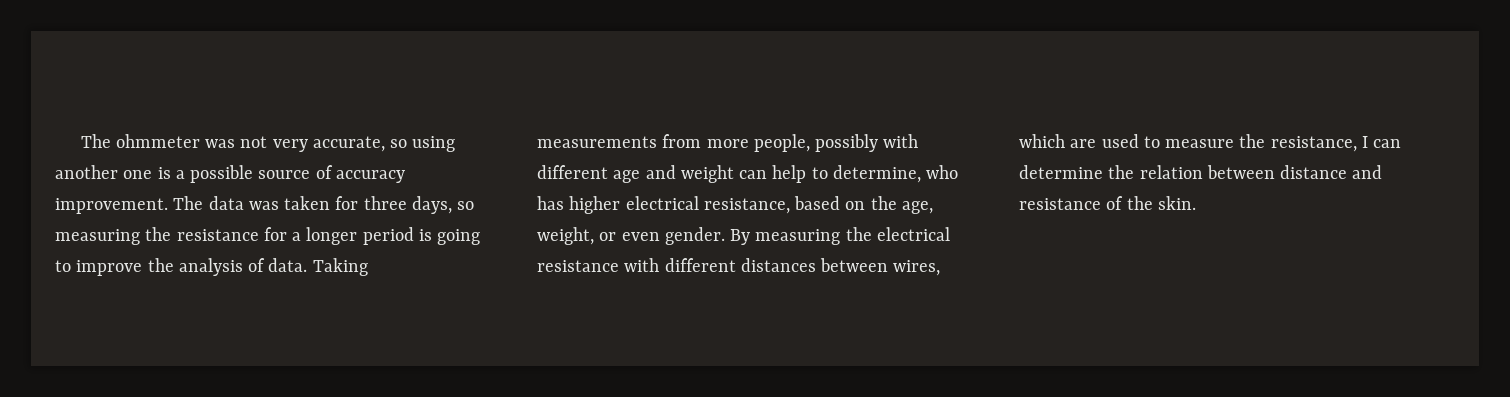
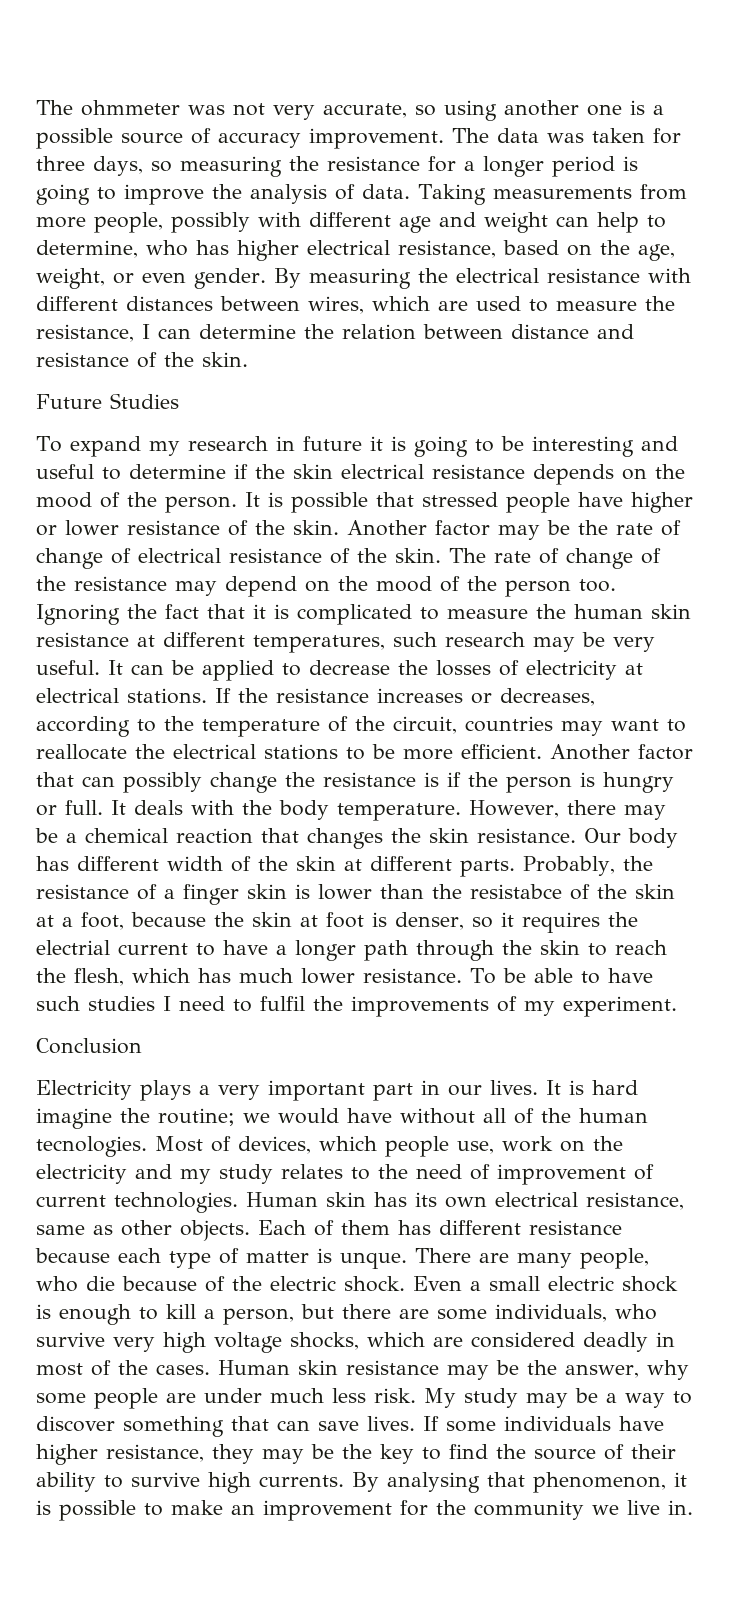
(1196, 203) none -> [36,393,179,409] [36,436,678,457] [36,464,685,485] [36,492,693,513] [36,520,681,540] [36,548,661,569] [36,576,616,597] [36,604,691,625] [36,632,655,653] [36,660,643,681] [36,688,595,706] [36,716,686,737] [36,744,693,760] [36,772,674,793] [36,800,666,821] [35,828,678,849] [36,856,653,877] [36,884,675,905] [36,912,638,933] [36,940,667,961] [36,968,653,986] [36,996,677,1017] [36,1038,142,1054] [36,1080,638,1101] [36,1108,648,1129] [36,1136,623,1157] [36,1164,654,1185] [36,1192,684,1213] [36,1220,622,1241] [35,1248,649,1269] [36,1276,678,1292] [36,1304,657,1325] [36,1332,675,1353] [36,1360,689,1380] [36,1388,692,1409] [36,1416,664,1437] [36,1444,676,1465] [36,1472,687,1493] [36,1500,693,1521] // Future Studies // To expand my research in future it is going to be interesting and useful to determine if the skin electrical resistance depends on the mood of the person. It is possible that stressed people have higher or lower resistance of the skin. Another factor may be the rate of change of electrical resistance of the skin. The rate of change of the resistance may depend on the mood of the person too. Ignoring the fact that it is complicated to measure the human skin resistance at different temperatures, such research may be very useful. It can be applied to decrease the losses of electricity at electrical stations. If the resistance increases or decreases, according to the temperature of the circuit, countries may want to reallocate the electrical stations to be more efficient. Another factor that can possibly change the resistance is if the person is hungry or full. It deals with the body temperature. However, there may be a chemical reaction that changes the skin resistance. Our body has different width of the skin at different parts. Probably, the resistance of a finger skin is lower than the resistabce of the skin at a foot, because the skin at foot is denser, so it requires the electrial current to have a longer path through the skin to reach the flesh, which has much lower resistance. To be able to have such studies I need to fulfil the improvements of my experiment. // Conclusion // Electricity plays a very important part in our lives. It is hard imagine the routine; we would have without all of the human tecnologies. Most of devices, which people use, work on the electricity and my study relates to the need of improvement of current technologies. Human skin has its own electrical resistance, same as other objects. Each of them has different resistance because each type of matter is unque. There are many people, who die because of the electric shock. Even a small electric shock is enough to kill a person, but there are some individuals, who survive very high voltage shocks, which are considered deadly in most of the cases. Human skin resistance may be the answer, why some people are under much less risk. My study may be a way to discover something that can save lives. If some individuals have higher resistance, they may be the key to find the source of their ability to survive high currents. By analysing that phenomenon, it is possible to make an improvement for the community we live in.

